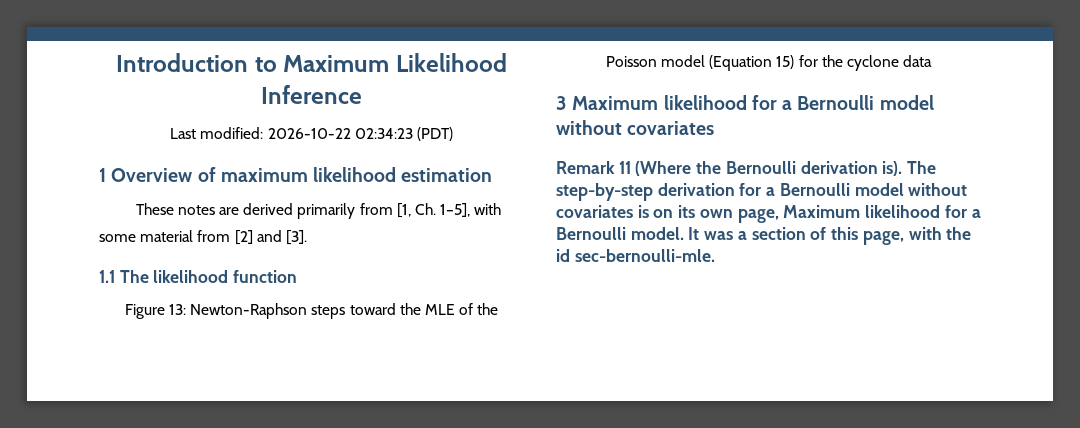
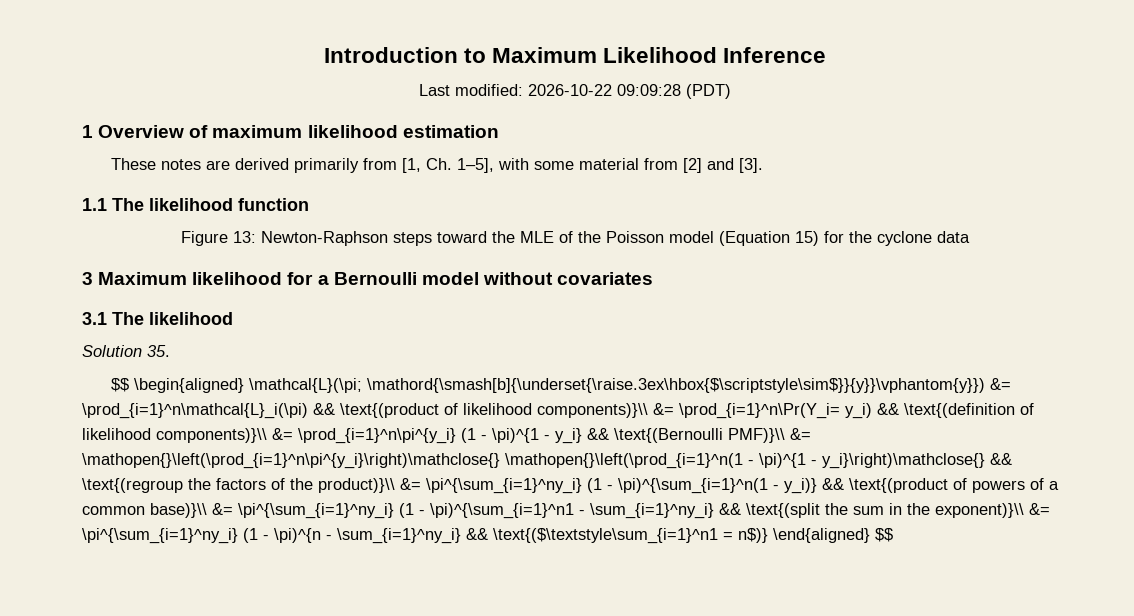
[354,128,413,139] 02:34:23 -> [617,84,681,96] 09:09:28
[556,161,937,176] [556,183,968,201] [556,205,981,223] [556,227,972,245] [556,249,715,262] Remark 11 (Where the Bernoulli derivation is). The step-by-step derivation for a Bernoulli model without covariates is on its own page, Maximum likelihood for a Bernoulli model. It was a section of this page, with the id sec-bernoulli-mle. -> [82,312,233,325] [82,345,170,357] [110,378,1011,393] [82,403,1034,419] [82,428,811,444] [82,453,1012,469] [82,478,1059,494] [82,503,1050,519] [82,528,893,544] 3.1 The likelihood // Solution 35. // $$ \begin{aligned} \mathcal{L}(\pi; \mathord{\smash[b]{\underset{\raise.3ex\hbox{$\scriptstyle\sim$}}{y}}\vphantom{y}}) &= \prod_{i=1}^n\mathcal{L}_i(\pi) && \text{(product of likelihood components)}\\ &= \prod_{i=1}^n\Pr(Y_i= y_i) && \text{(definition of likelihood components)}\\ &= \prod_{i=1}^n\pi^{y_i} (1 - \pi)^{1 - y_i} && \text{(Bernoulli PMF)}\\ &= \mathopen{}\left(\prod_{i=1}^n\pi^{y_i}\right)\mathclose{} \mathopen{}\left(\prod_{i=1}^n(1 - \pi)^{1 - y_i}\right)\mathclose{} && \text{(regroup the factors of the product)}\\ &= \pi^{\sum_{i=1}^ny_i} (1 - \pi)^{\sum_{i=1}^n(1 - y_i)} && \text{(product of powers of a common base)}\\ &= \pi^{\sum_{i=1}^ny_i} (1 - \pi)^{\sum_{i=1}^n1 - \sum_{i=1}^ny_i} && \text{(split the sum in the exponent)}\\ &= \pi^{\sum_{i=1}^ny_i} (1 - \pi)^{n - \sum_{i=1}^ny_i} && \text{($\textstyle\sum_{i=1}^n1 = n$)} \end{aligned} $$

